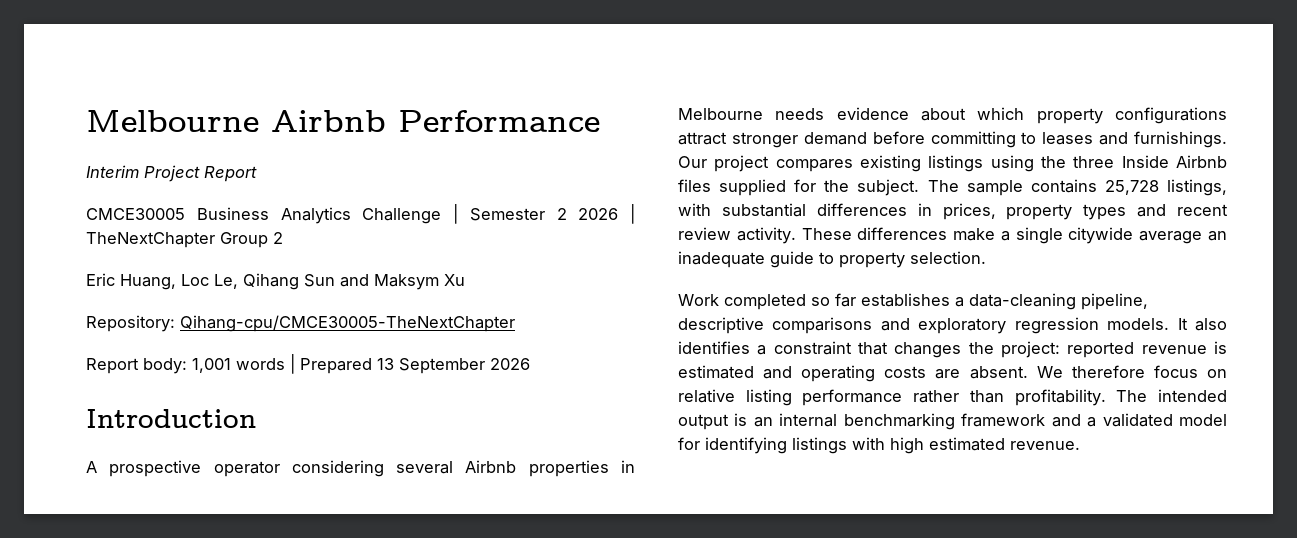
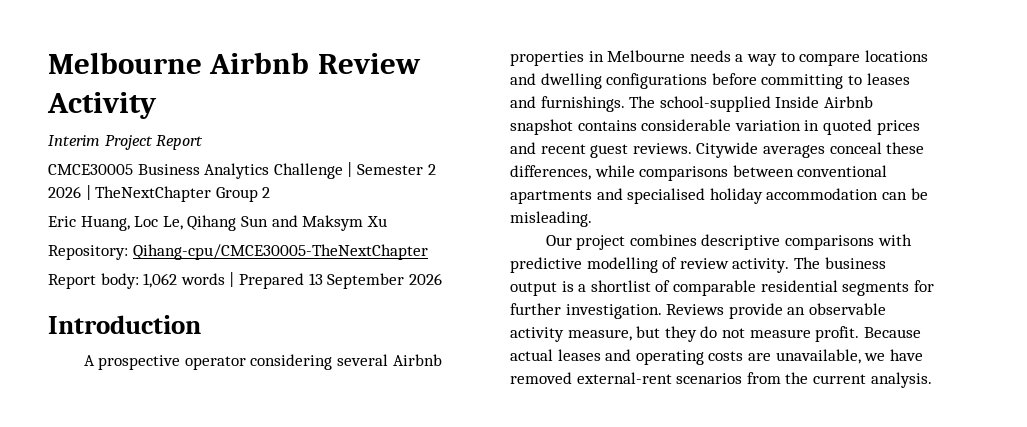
[398,110,600,132] Performance -> [317,53,421,74] [47,92,157,119] Review Activity
[192,358,231,373] 1,001 -> [143,273,178,288] 1,062
[836,107,1227,124] [678,132,867,148] evidence about which property configurations attract stronger demand -> [735,50,928,66] [510,73,708,89] a way to compare locations and dwelling configurations
[678,155,1227,172] [678,179,1227,196] [678,203,1228,220] [678,227,1227,244] [678,251,986,268] [678,293,1148,310] [678,317,1227,334] [678,341,1227,358] [678,365,1227,382] [678,389,1227,406] [678,413,1227,430] [678,437,1080,454] Our project compares existing listings using the three Inside Airbnb files supplied for the subject. The sample contains 25,728 listings, with substantial differences in prices, property types and recent review activity. These differences make a single citywide average an inadequate guide to property selection. // Work completed so far establishes a data-cleaning pipeline, descriptive comparisons and exploratory regression models. It also identifies a constraint that changes the project: reported revenue is estimated and operating costs are absent. We therefore focus on relative listing performance rather than profitability. The intended output is an internal benchmarking framework and a validated model for identifying listings with high estimated revenue. -> [629,96,873,112] [510,119,920,135] [510,142,925,158] [510,165,888,181] [510,188,928,204] [510,211,592,227] [545,234,912,250] [510,257,886,273] [510,280,934,296] [510,303,886,319] [510,326,921,342] [510,349,923,365] [510,372,932,388] The school-supplied Inside Airbnb snapshot contains considerable variation in quoted prices and recent guest reviews. Citywide averages conceal these differences, while comparisons between conventional apartments and specialised holiday accommodation can be misleading. // Our project combines descriptive comparisons with predictive modelling of review activity. The business output is a shortlist of comparable residential segments for further investigation. Reviews provide an observable activity measure, but they do not measure profit. Because actual leases and operating costs are unavailable, we have removed external-rent scenarios from the current analysis.

